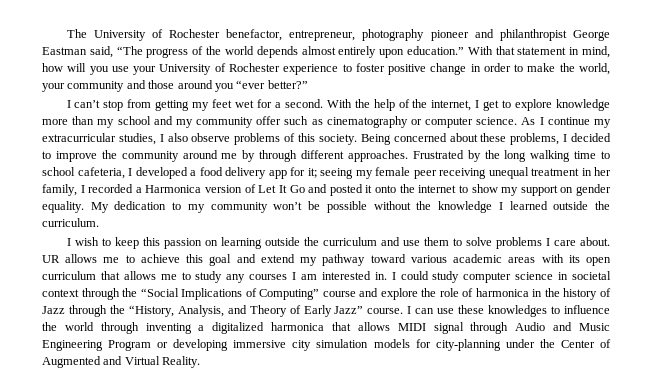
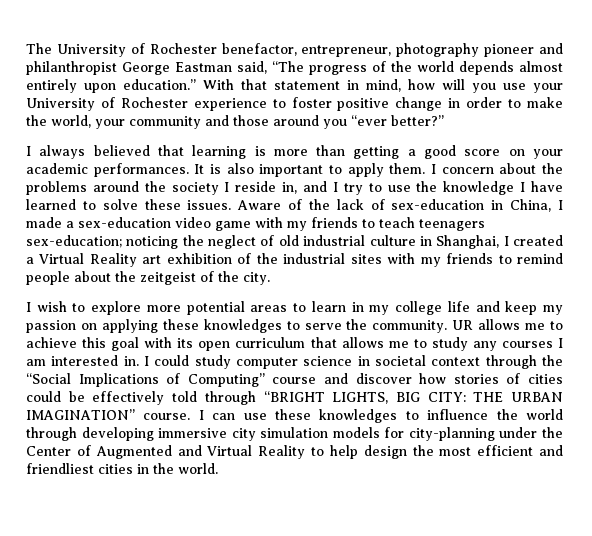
[74,99,611,111] [42,116,612,128] [42,133,611,145] [42,150,610,162] [42,167,611,179] [42,184,611,196] [42,201,611,213] [42,218,99,227] [66,237,611,249] can’t stop from getting my feet wet for a second. With the help of the internet, I get to explore knowledge more than my school and my community offer such as cinematography or computer science. As I continue my extracurricular studies, I also observe problems of this society. Being concerned about these problems, I decided to improve the community around me by through different approaches. Frustrated by the long walking time to school cafeteria, I developed a food delivery app for it; seeing my female peer receiving unequal treatment in her family, I recorded a Harmonica version of Let It Go and posted it onto the internet to show my support on gender equality. My dedication to my community won’t be possible without the knowledge I learned outside the curriculum. // I wish to keep this passion on learning outside the curriculum and use them to solve problems I care about. -> [39,145,564,159] [26,163,564,177] [26,181,564,195] [26,199,563,212] [26,217,485,231] [26,235,564,249] [26,253,563,267] [26,271,270,285] [26,301,564,315] [26,319,448,333] always believed that learning is more than getting a good score on your academic performances. It is also important to apply them. I concern about the problems around the society I reside in, and I try to use the knowledge I have learned to solve these issues. Aware of the lack of sex-education in China, I made a sex-education video game with my friends to teach teenagers sex-education; noticing the neglect of old industrial culture in Shanghai, I created a Virtual Reality art exhibition of the industrial sites with my friends to remind people about the zeitgeist of the city. // I wish to explore more potential areas to learn in my college life and keep my passion on applying these knowledges to serve the community.
[236,254,536,266] and extend my pathway toward various academic areas -> (140, 344) none
[380,288,611,300] [42,305,364,317] explore the role of harmonica in the history of Jazz through the “History, Analysis, and Theory of Early Jazz” -> [355,373,564,384] [26,391,563,405] [26,409,135,420] discover how stories of cities could be effectively told through “BRIGHT LIGHTS, BIG CITY: THE URBAN IMAGINATION”
[145,322,610,334] [42,340,169,351] inventing a digitalized harmonica that allows MIDI signal through Audio and Music Engineering Program or -> (77, 434) none
[162,356,201,368] Reality. -> [258,445,563,459] [26,463,218,474] Reality to help design the most efficient and friendliest cities in the world.

